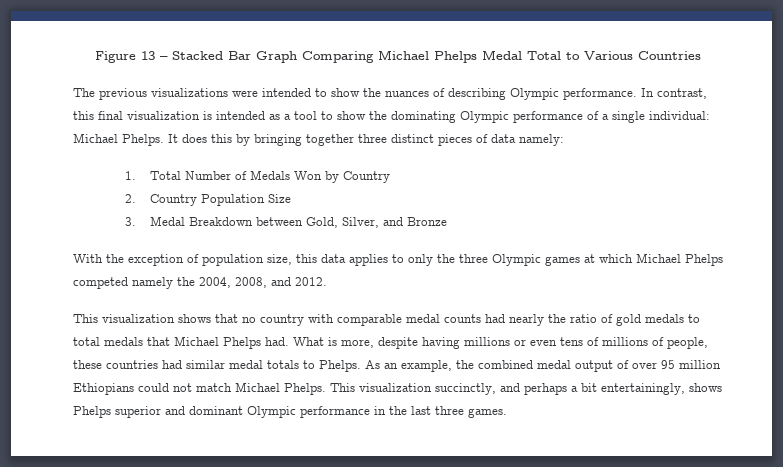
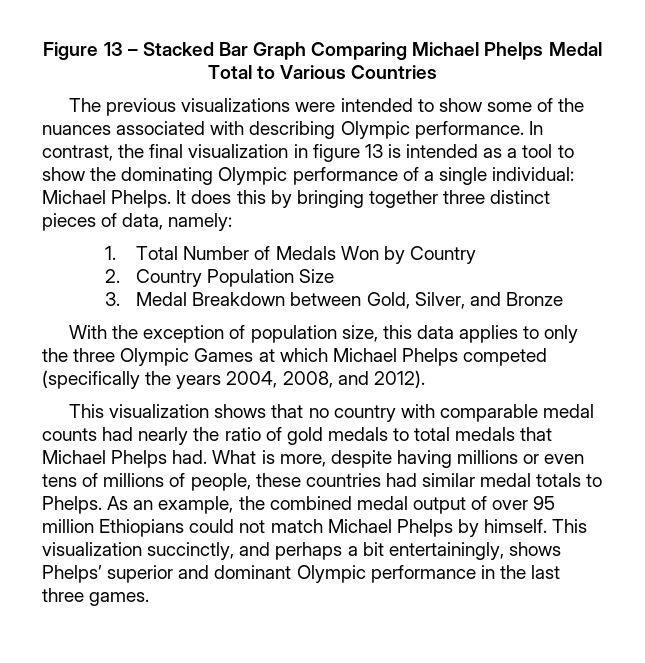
[363,88,445,97] the nuances of -> [487,98,585,112] [42,121,245,135] some of the nuances associated with
[73,111,94,120] this -> [118,144,145,158] the
(200, 115) none -> [293,144,383,162] in figure 13
[491,134,516,143] data -> [122,213,164,230] data,
[545,256,580,266] games -> [194,348,254,362] Games
[132,277,195,289] namely the -> [42,370,222,389] (specifically the years
[295,277,327,286] 2012. -> [373,370,425,388] 2012).
[284,383,326,395] Phelps. -> [396,519,548,537] Phelps by himself.
[73,406,111,418] Phelps -> [42,565,102,583] Phelps’

